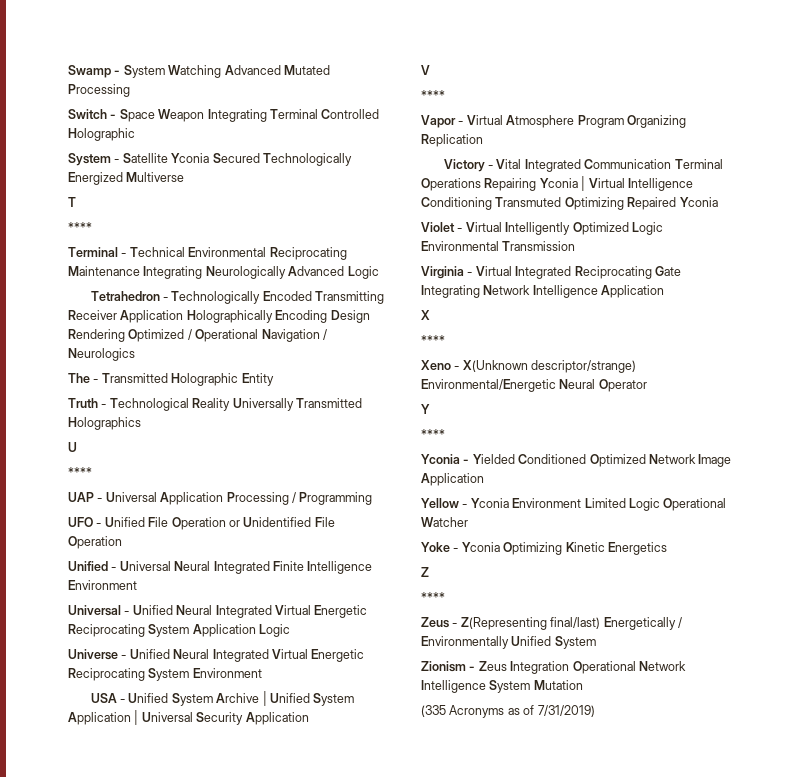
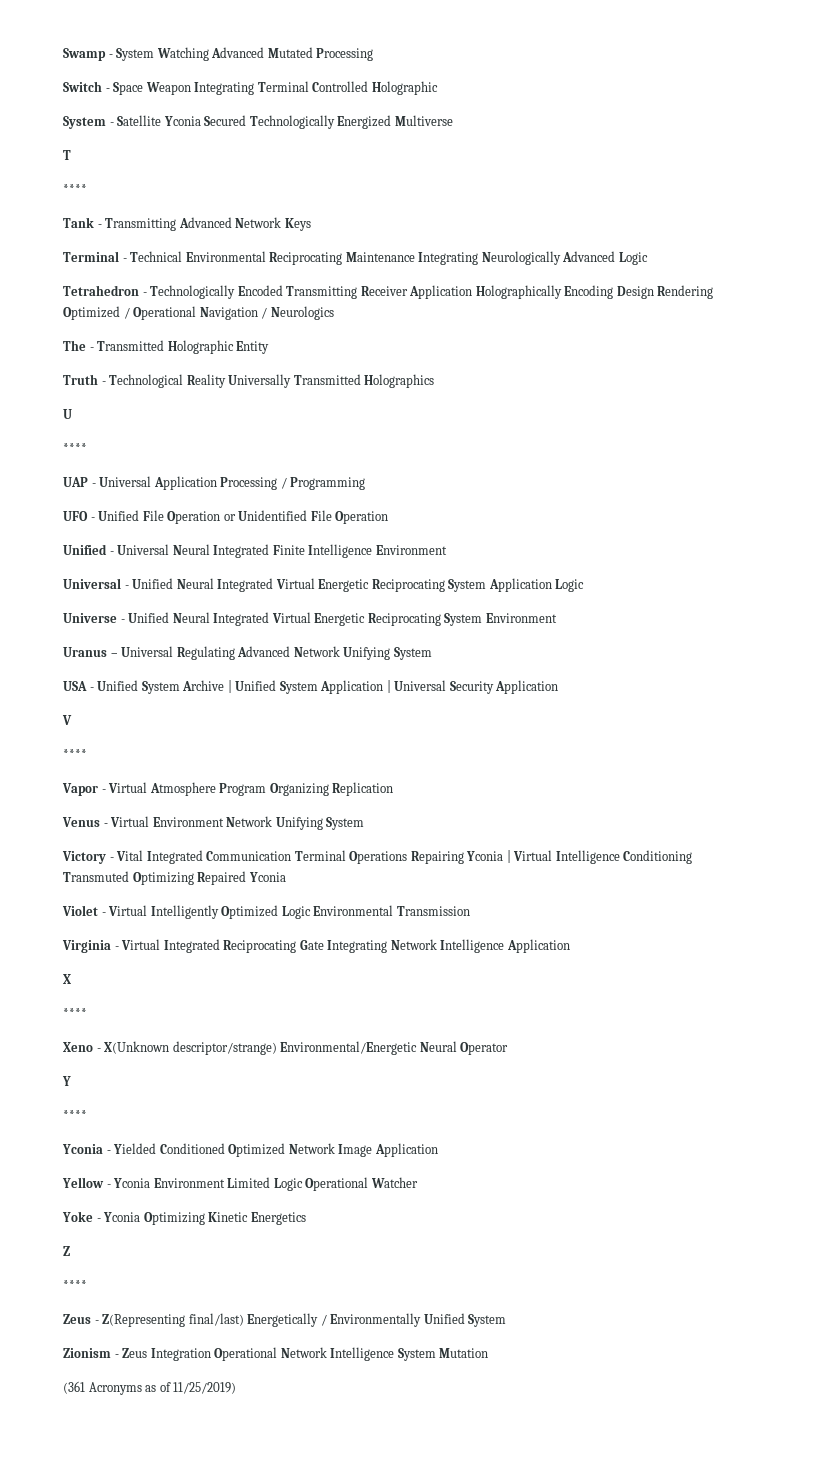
(92, 227) none -> [63,217,311,231] // Tank - Transmitting Advanced Network Keys
(262, 673) none -> [63,646,432,660] // Uranus – Universal Regulating Advanced Network Unifying System
(483, 140) none -> [62,816,365,830] // Venus - Virtual Environment Network Unifying System
[421,705,446,717] (335 -> [63,1381,85,1394] (361
[537,705,595,717] 7/31/2019) -> [173,1382,237,1394] 11/25/2019)

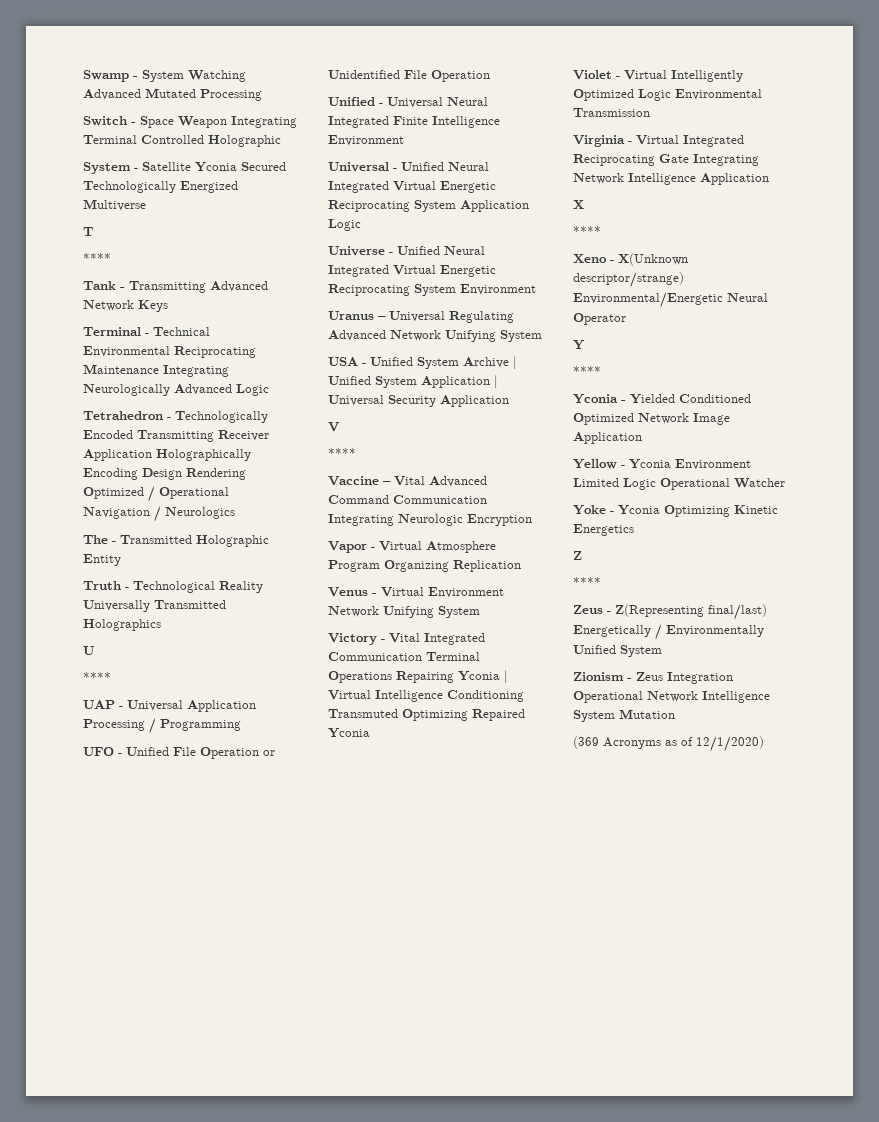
(87, 754) none -> [328,476,487,487] [328,495,487,504] [328,514,532,526] // Vaccine – Vital Advanced Command Communication Integrating Neurologic Encryption
[63,1381,85,1394] (361 -> [573,736,599,749] (369
[173,1382,237,1394] 11/25/2019) -> [696,736,764,752] 12/1/2020)

